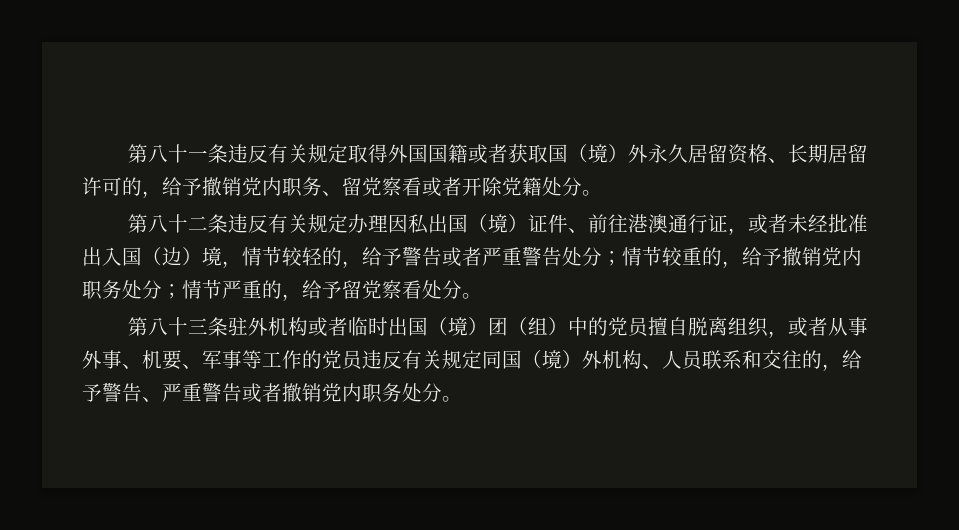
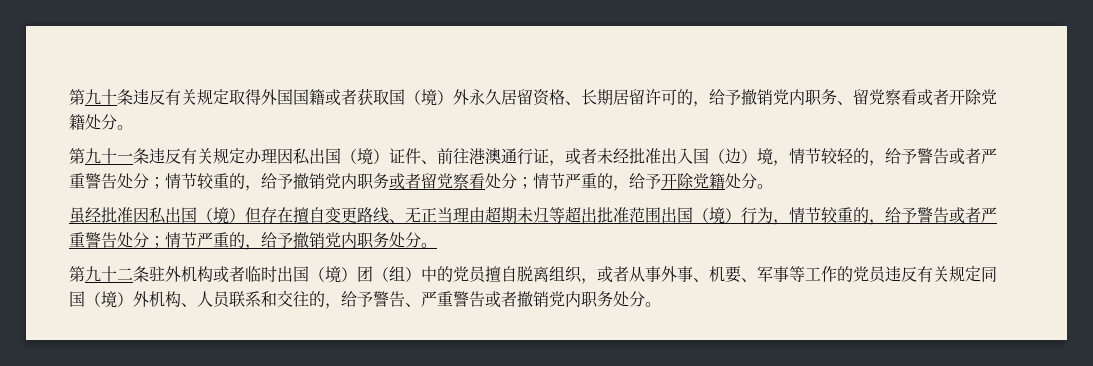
[128,144,209,163] 第八十一 -> [69,89,117,105] 第九十
[148,214,209,233] 八十二 -> [85,148,133,164] 九十一
[122,279,482,301] [128,317,209,336] 处分；情节严重的，给予留党察看处分。 // 第八十三 -> [389,173,773,191] [69,206,997,225] [69,232,437,250] [69,266,133,282] 或者留党察看处分；情节严重的，给予开除党籍处分。 // 虽经批准因私出国（境）但存在擅自变更路线、无正当理由超期未归等超出批准范围出国（境）行为，情节较重的，给予警告或者严重警告处分；情节严重的，给予撤销党内职务处分。 // 第九十二

